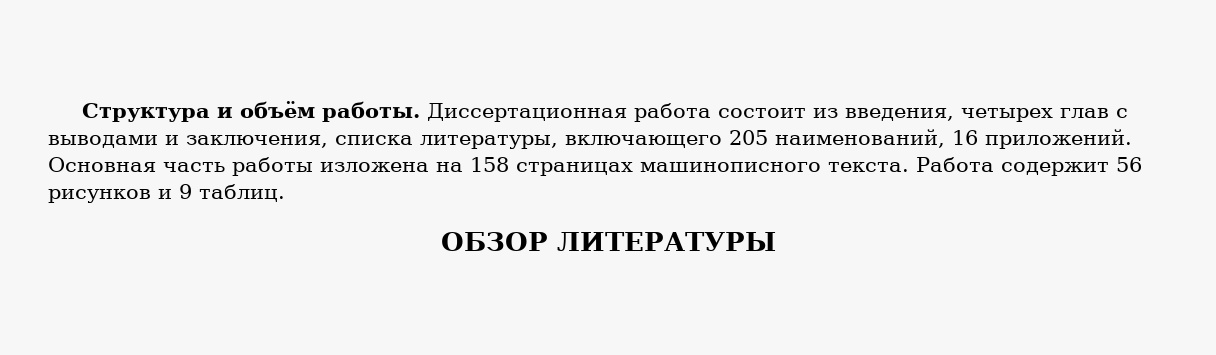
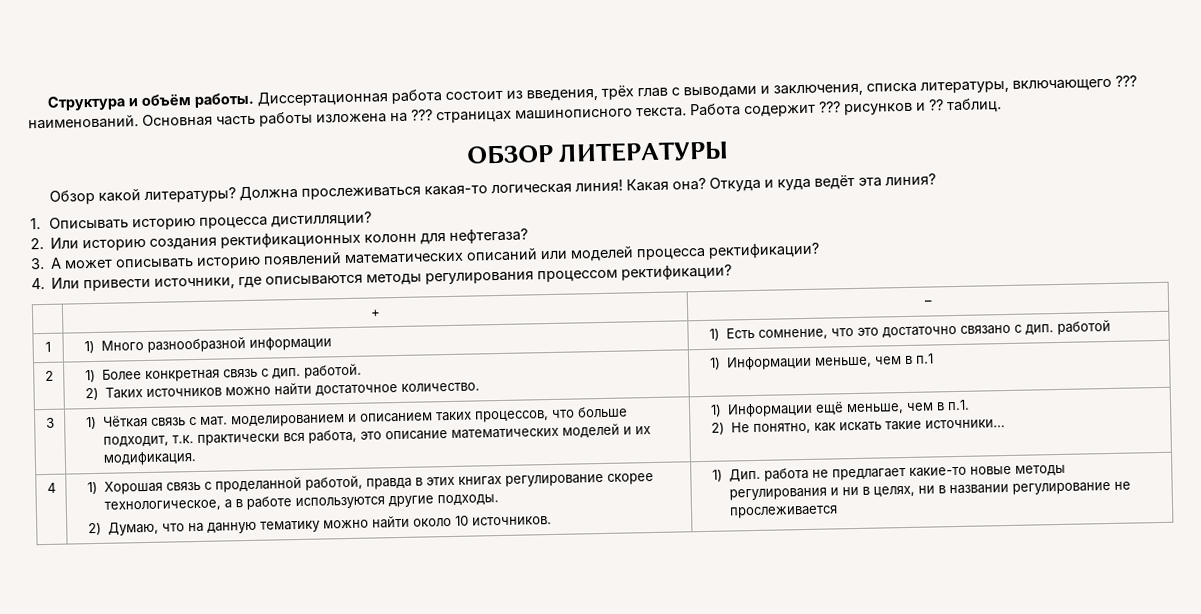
[961,108,1054,122] четырех -> [601,85,635,100] трёх
[729,129,1132,149] 205 наименований, 16 приложений. -> [1115,75,1138,87] [28,114,139,130] ??? наименований.
[470,157,509,172] 158 -> [411,109,433,121] ???
[1116,157,1142,172] 56 -> [818,101,841,113] ???
[179,184,192,199] 9 -> [928,99,944,111] ??
(776, 241) none -> [49,173,937,205] [30,211,372,231] [30,228,529,252] [30,242,821,270] [31,264,733,292] [370,309,381,317] [923,300,933,306] [45,341,51,352] [84,336,332,354] [709,319,1111,341] [44,370,54,381] [85,363,362,383] [85,382,480,401] [710,353,934,371] [45,417,55,428] [86,406,628,430] [102,423,651,448] [102,451,197,466] [710,399,970,418] [711,419,1005,435] [46,482,56,493] [87,472,654,495] [103,494,499,512] [88,515,552,536] [712,464,1066,483] [728,481,1131,501] [728,505,838,519] // Обзор какой литературы? Должна прослеживаться какая-то логическая линия! Какая она? Откуда и куда ведёт эта линия? // 1. Описывать историю процесса дистилляции? // 2. Или историю создания ректификационных колонн для нефтегаза? // 3. А может описывать историю появлений математических описаний или моделей процесса ректификации? // 4. Или привести источники, где описываются методы регулирования процессом ректификации? // | + | – // 1 | 1) Много разнообразной информации | 1) Есть сомнение, что это достаточно связано с дип. работой // 2 | 1) Более конкретная связь с дип. работой. // 2) Таких источников можно найти достаточное количество. | 1) Информации меньше, чем в п.1 // 3 | 1) Чёткая связь с мат. моделированием и описанием таких процессов, что больше подходит, т.к. практически вся работа, это описание математических моделей и их модификация. | 1) Информации ещё меньше, чем в п.1. // 2) Не понятно, как искать такие источники… // 4 | 1) Хорошая связь с проделанной работой, правда в этих книгах регулирование скорее технологическое, а в работе используются другие подходы. // 2) Думаю, что на данную тематику можно найти около 10 источников. | 1) Дип. работа не предлагает какие-то новые методы регулирования и ни в целях, ни в названии регулирование не прослеживается

